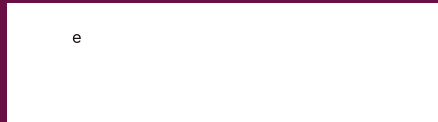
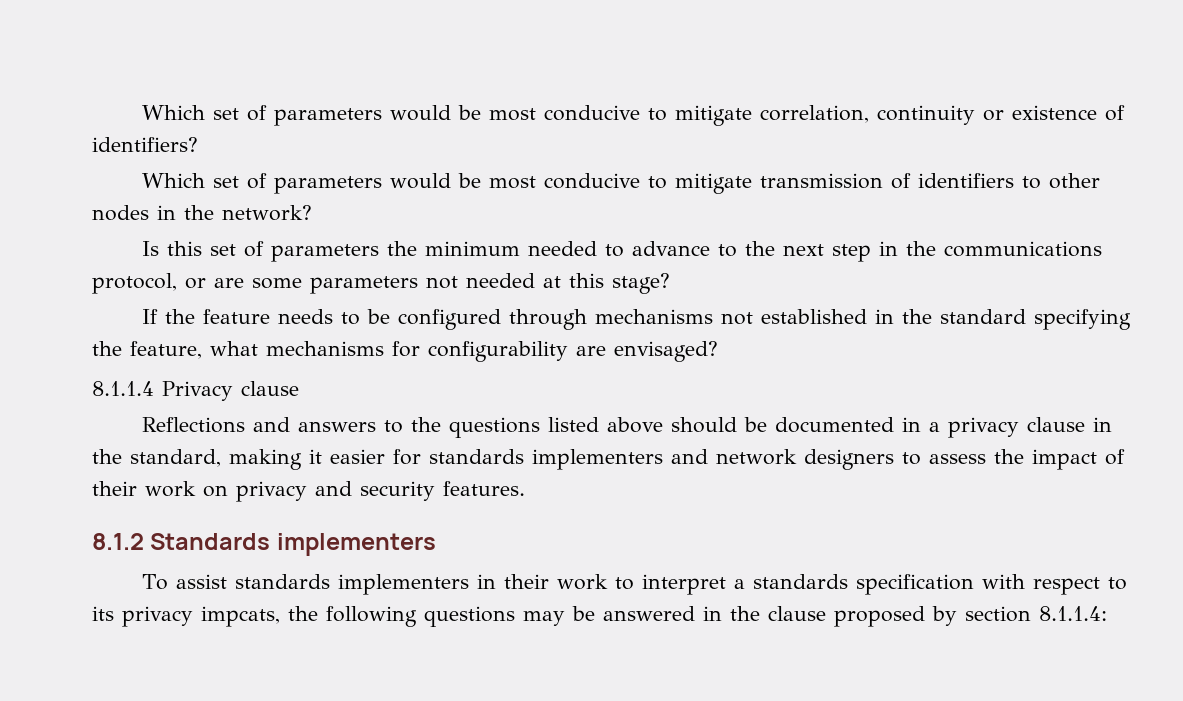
[72,34,82,43] e -> [142,105,1126,126] [92,137,198,152] [142,173,1101,194] [92,205,312,221] [142,241,1103,262] [92,273,670,294] [142,309,1132,330] [92,341,718,362] [92,381,299,401] [142,417,1113,438] [92,449,1125,470] [92,481,525,502] [92,533,436,556] [142,574,1128,595] [92,606,1107,627] Which set of parameters would be most conducive to mitigate correlation, continuity or existence of identifiers? // Which set of parameters would be most conducive to mitigate transmission of identifiers to other nodes in the network? // Is this set of parameters the minimum needed to advance to the next step in the communications protocol, or are some parameters not needed at this stage? // If the feature needs to be configured through mechanisms not established in the standard specifying the feature, what mechanisms for configurability are envisaged? // 8.1.1.4 Privacy clause // Reflections and answers to the questions listed above should be documented in a privacy clause in the standard, making it easier for standards implementers and network designers to assess the impact of their work on privacy and security features. // 8.1.2 Standards implementers // To assist standards implementers in their work to interpret a standards specification with respect to its privacy impcats, the following questions may be answered in the clause proposed by section 8.1.1.4:

